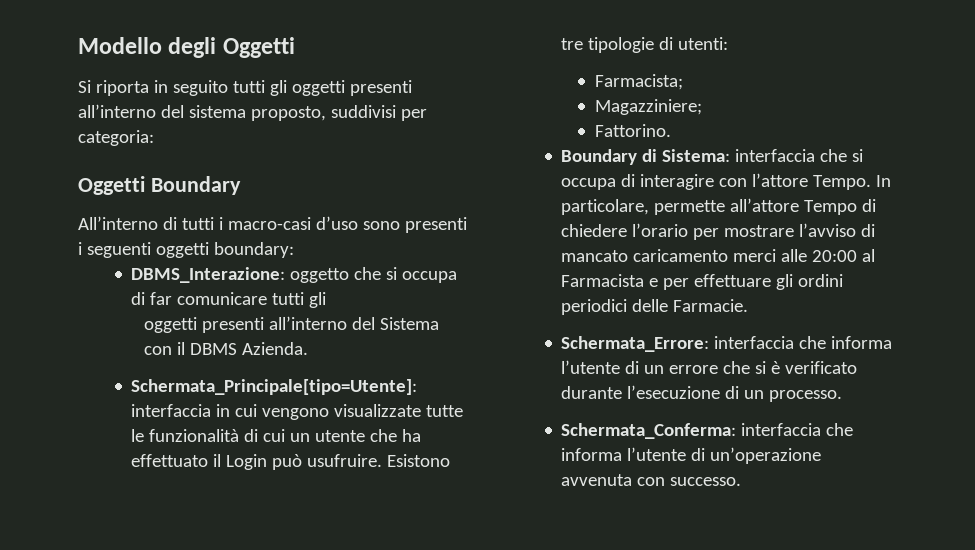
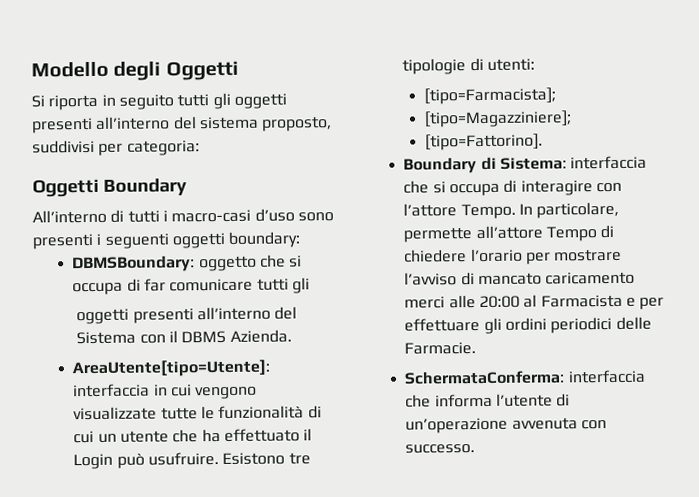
[131,267,286,283] DBMS_Interazione: -> [72,255,196,273] DBMSBoundary:
[131,379,418,395] Schermata_Principale[tipo=Utente]: -> [72,359,271,378] AreaUtente[tipo=Utente]:
[594,74,683,90] [594,99,702,115] [594,124,671,137] Farmacista; // Magazziniere; // Fattorino. -> [423,87,556,105] [423,110,572,128] [424,133,543,151] [tipo=Farmacista]; // [tipo=Magazziniere]; // [tipo=Fattorino].
[561,336,893,352] [561,360,858,374] [561,385,843,402] [561,423,737,439] Schermata_Errore: interfaccia che informa l’utente di un errore che si è verificato durante l’esecuzione di un processo. // Schermata_Conferma: -> [404,370,566,385] SchermataConferma:

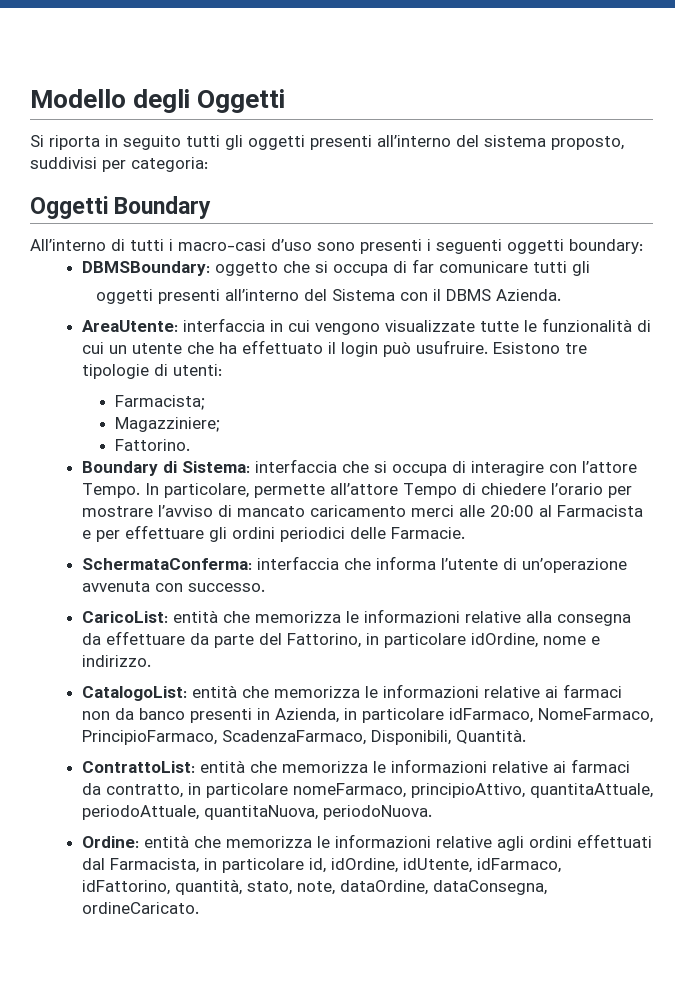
[72,359,271,378] AreaUtente[tipo=Utente]: -> [81,320,178,332] AreaUtente:
[73,453,114,470] Login -> [340,342,378,357] login
[423,87,556,105] [423,110,572,128] [424,133,543,151] [tipo=Farmacista]; // [tipo=Magazziniere]; // [tipo=Fattorino]. -> [115,395,206,410] [115,417,221,432] [115,439,191,451] Farmacista; // Magazziniere; // Fattorino.
(476, 449) none -> [81,609,631,626] [81,631,600,648] [81,655,151,667] [81,684,622,701] [81,708,653,723] [81,729,526,745] [81,759,630,773] [81,783,653,798] [81,805,432,820] [81,834,652,851] [81,858,561,873] [81,879,547,895] [81,902,199,914] // CaricoList: entità che memorizza le informazioni relative alla consegna da effettuare da parte del Fattorino, in particolare idOrdine, nome e indirizzo. // CatalogoList: entità che memorizza le informazioni relative ai farmaci non da banco presenti in Azienda, in particolare idFarmaco, NomeFarmaco, PrincipioFarmaco, ScadenzaFarmaco, Disponibili, Quantità. // ContrattoList: entità che memorizza le informazioni relative ai farmaci da contratto, in particolare nomeFarmaco, principioAttivo, quantitaAttuale, periodoAttuale, quantitaNuova, periodoNuova. // Ordine: entità che memorizza le informazioni relative agli ordini effettuati dal Farmacista, in particolare id, idOrdine, idUtente, idFarmaco, idFattorino, quantità, stato, note, dataOrdine, dataConsegna, ordineCaricato.

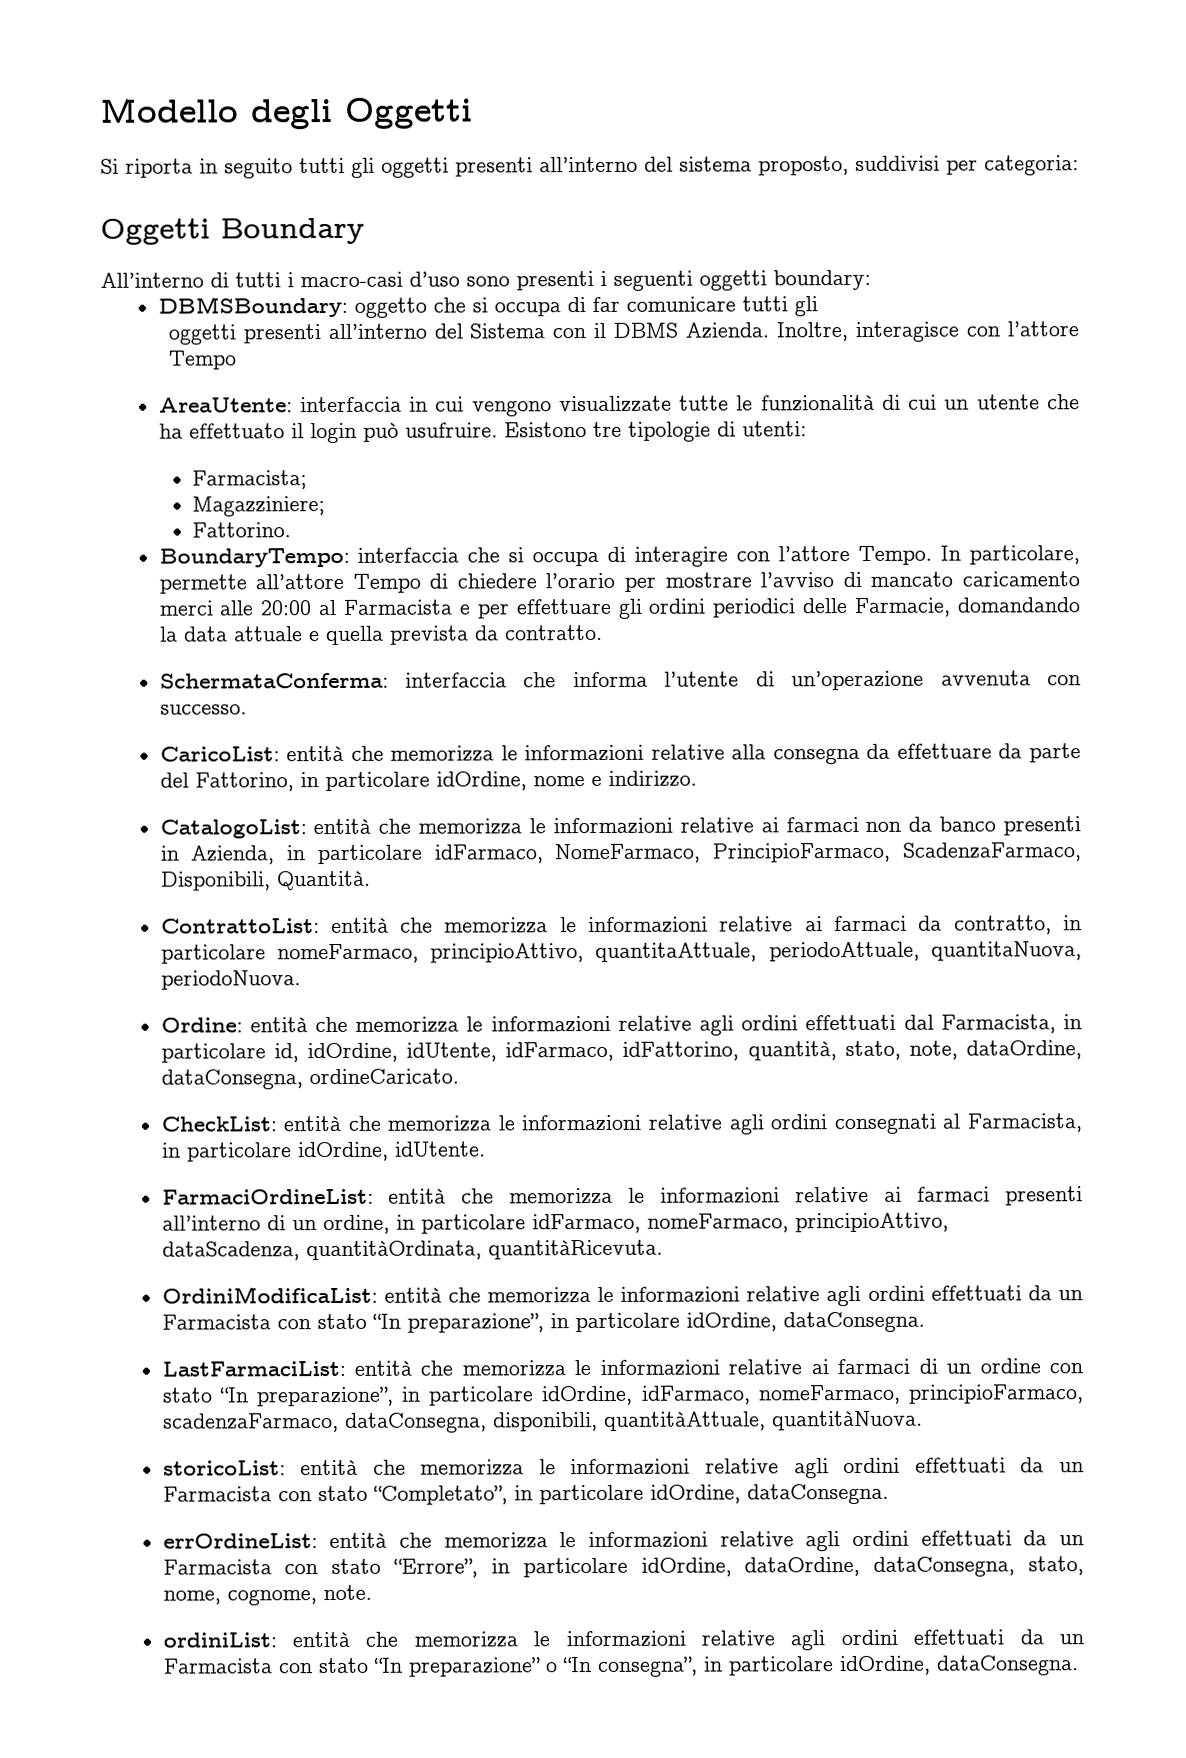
(562, 295) none -> [776,321,1079,342] [167,350,237,370] Inoltre, interagisce con l’attore Tempo
[81,461,250,476] Boundary di Sistema: -> [158,547,350,568] BoundaryTempo:
[390,527,465,539] Farmacie. -> [854,597,1080,617] [159,624,603,646] Farmacie, domandando la data attuale e quella prevista da contratto.
(199, 908) none -> [160,1113,1082,1135] [161,1141,486,1162] [161,1186,1084,1206] [161,1212,949,1235] [161,1239,663,1261] [161,1285,1083,1307] [161,1311,925,1333] [161,1358,1083,1377] [161,1384,1084,1407] [162,1410,923,1433] [162,1457,1084,1479] [162,1483,889,1505] [162,1530,1085,1552] [162,1556,1084,1578] [162,1584,372,1606] [162,1629,1085,1651] [162,1655,1079,1677] // CheckList: entità che memorizza le informazioni relative agli ordini consegnati al Farmacista, in particolare idOrdine, idUtente. // FarmaciOrdineList: entità che memorizza le informazioni relative ai farmaci presenti all’interno di un ordine, in particolare idFarmaco, nomeFarmaco, principioAttivo, dataScadenza, quantitàOrdinata, quantitàRicevuta. // OrdiniModificaList: entità che memorizza le informazioni relative agli ordini effettuati da un Farmacista con stato “In preparazione”, in particolare idOrdine, dataConsegna. // LastFarmaciList: entità che memorizza le informazioni relative ai farmaci di un ordine con stato “In preparazione”, in particolare idOrdine, idFarmaco, nomeFarmaco, principioFarmaco, scadenzaFarmaco, dataConsegna, disponibili, quantitàAttuale, quantitàNuova. // storicoList: entità che memorizza le informazioni relative agli ordini effettuati da un Farmacista con stato “Completato”, in particolare idOrdine, dataConsegna. // errOrdineList: entità che memorizza le informazioni relative agli ordini effettuati da un Farmacista con stato “Errore”, in particolare idOrdine, dataOrdine, dataConsegna, stato, nome, cognome, note. // ordiniList: entità che memorizza le informazioni relative agli ordini effettuati da un Farmacista con stato “In preparazione” o “In consegna”, in particolare idOrdine, dataConsegna.

